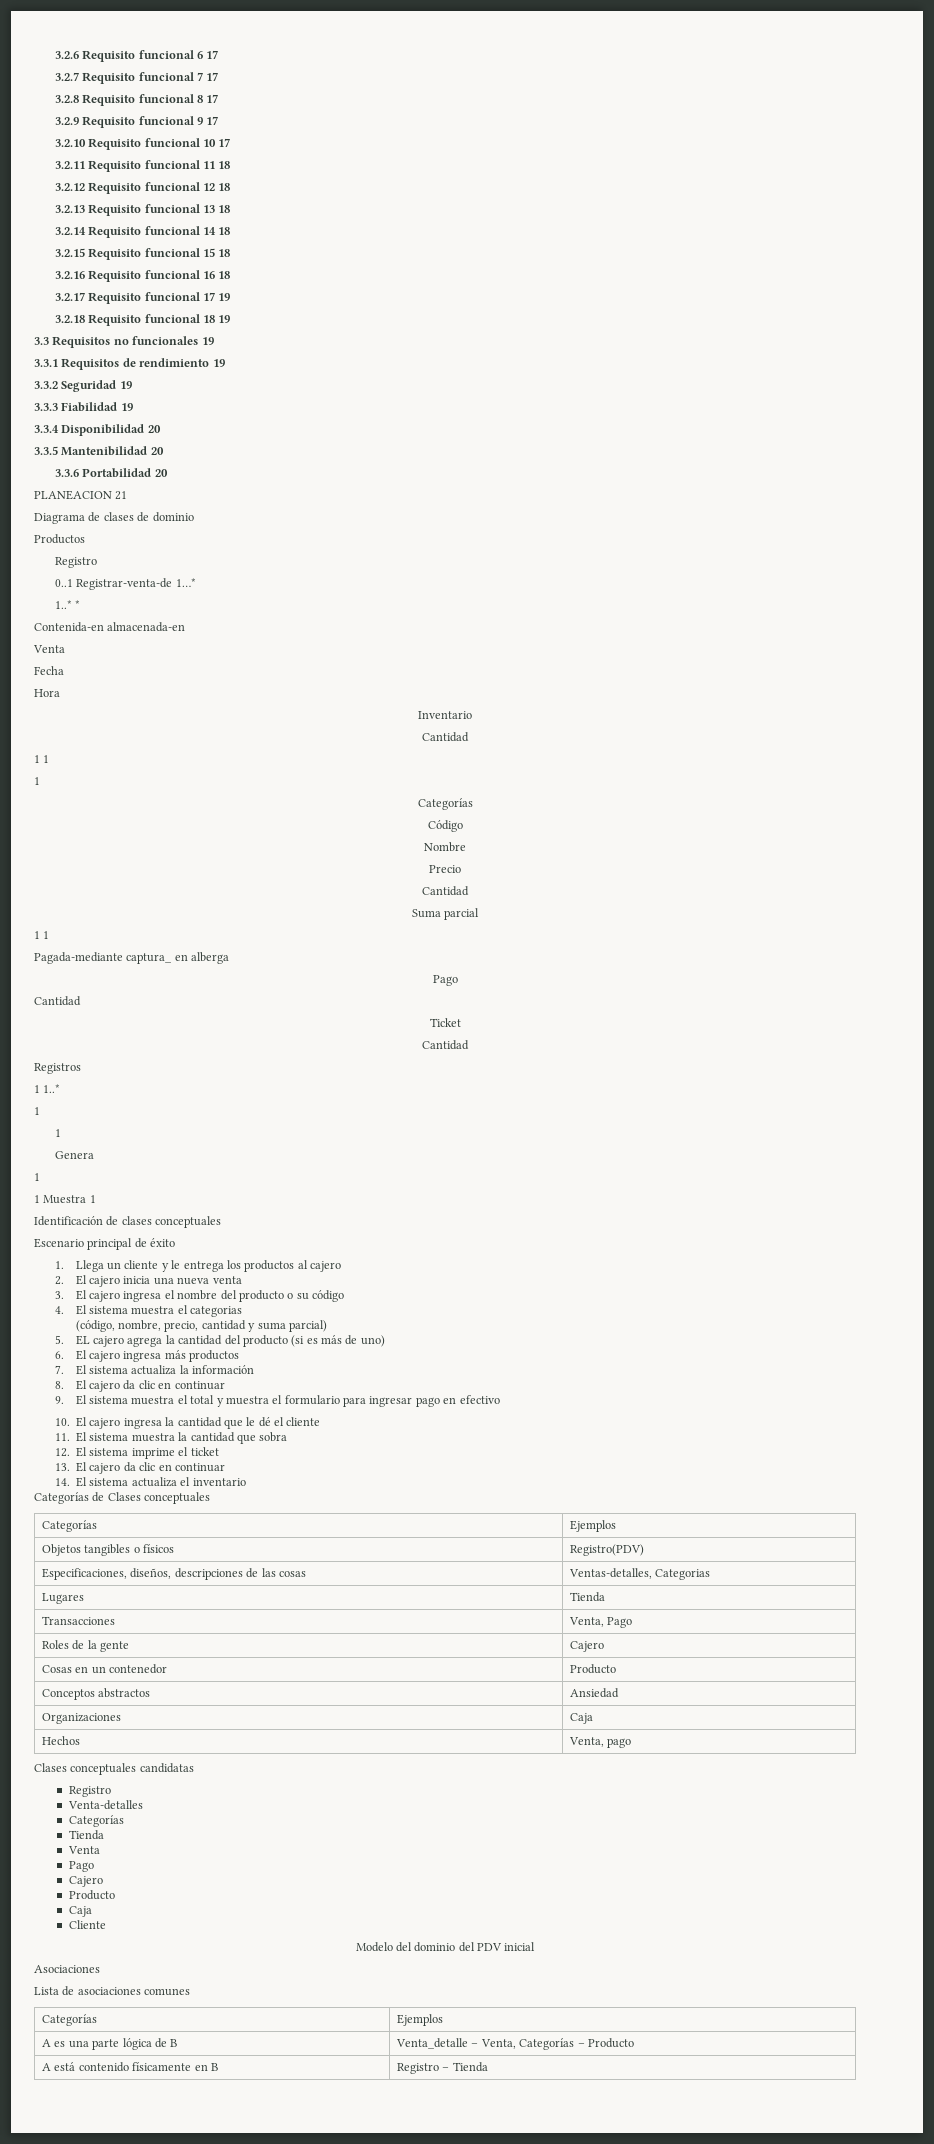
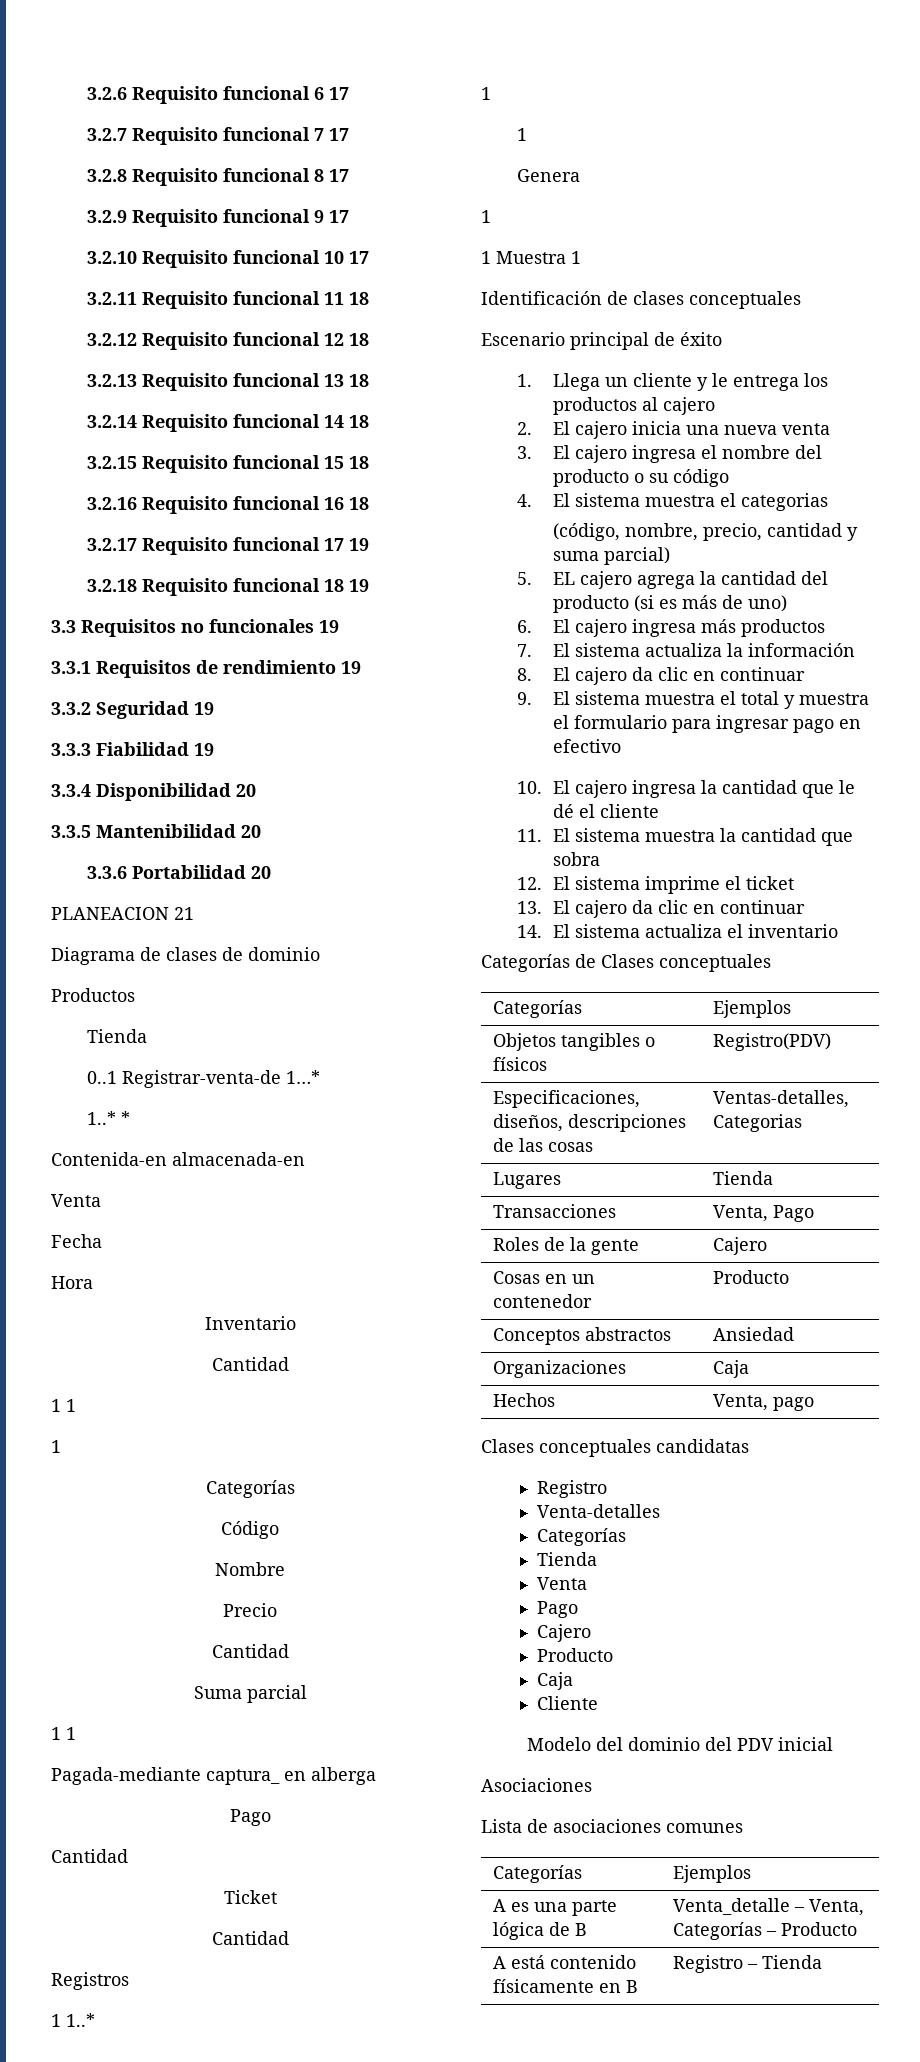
[54,557,97,568] Registro -> [86,1029,147,1043] Tienda

